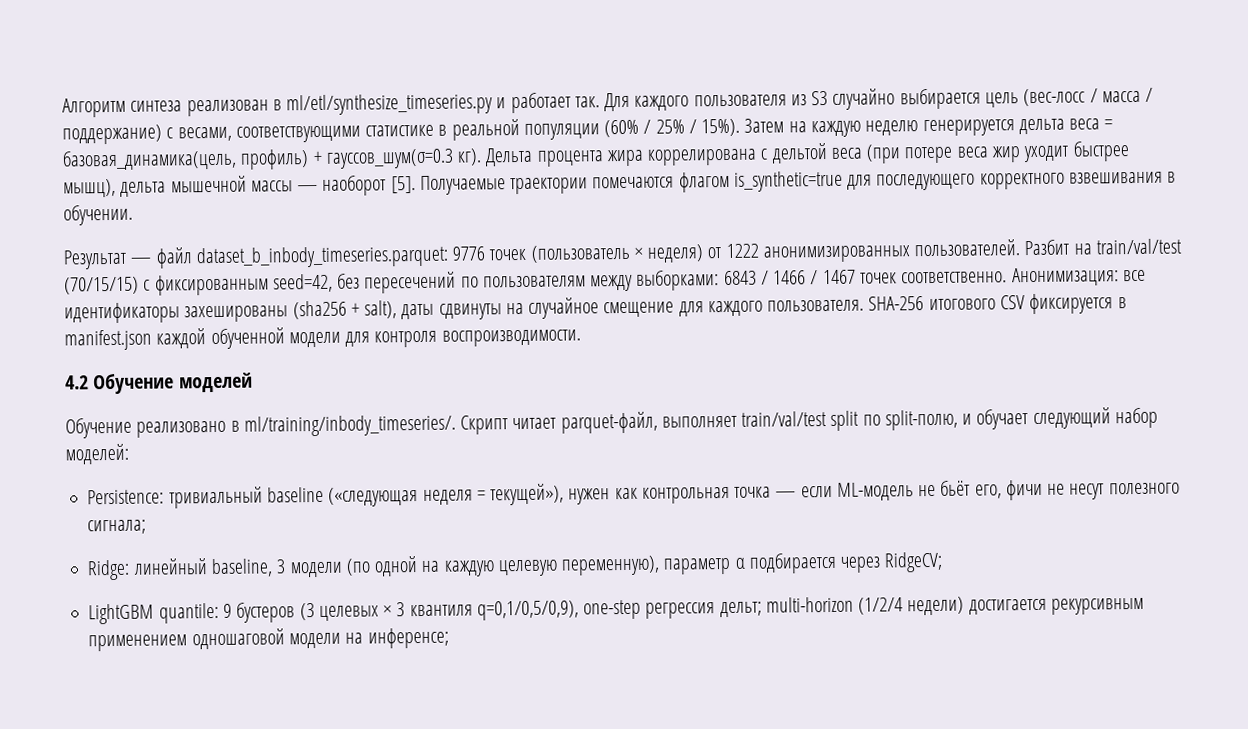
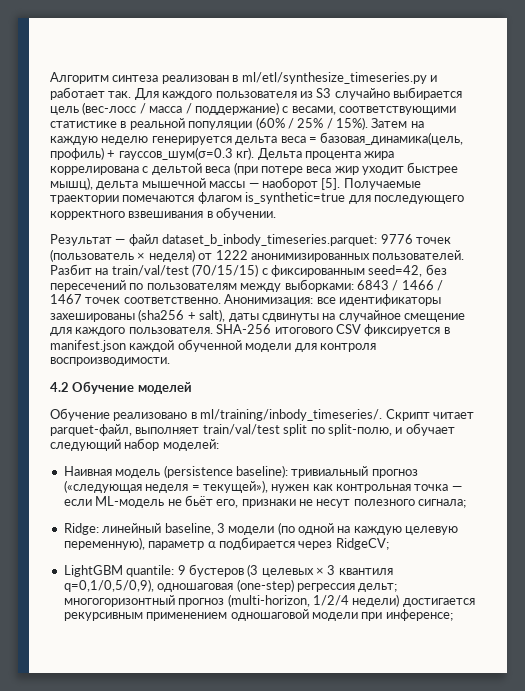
[87,486,324,509] Persistence: тривиальный baseline -> [63,465,418,478] Наивная модель (persistence baseline): тривиальный прогноз
[1005,479,1043,501] фичи -> [241,499,296,508] признаки
[583,596,904,620] one-step регрессия дельт; multi-horizon (1/2/4 -> [157,579,398,592] [63,594,349,607] одношаговая (one-step) регрессия дельт; многогоризонтный прогноз (multi-horizon, 1/2/4
[345,632,364,644] на -> [361,612,383,621] при

